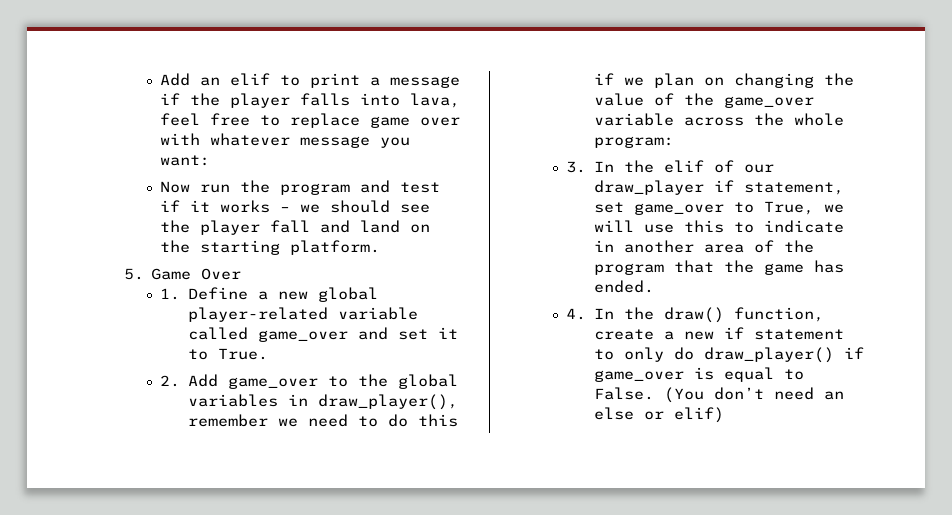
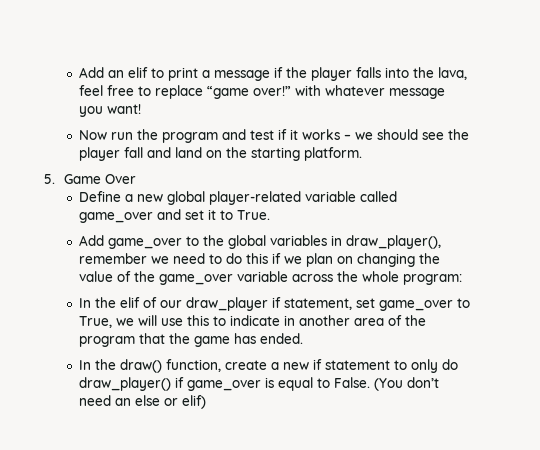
(401, 99) none -> [412,67,434,78] the
[370,116,461,128] game over -> [206,86,291,99] “game over!”
[160,155,211,166] want: -> [106,104,141,114] want!
[160,288,181,300] 1. -> (137, 179) none
[160,375,181,387] 2. -> (270, 215) none
[566,161,587,173] 3. -> (462, 279) none
[566,308,587,320] 4. -> (303, 338) none

